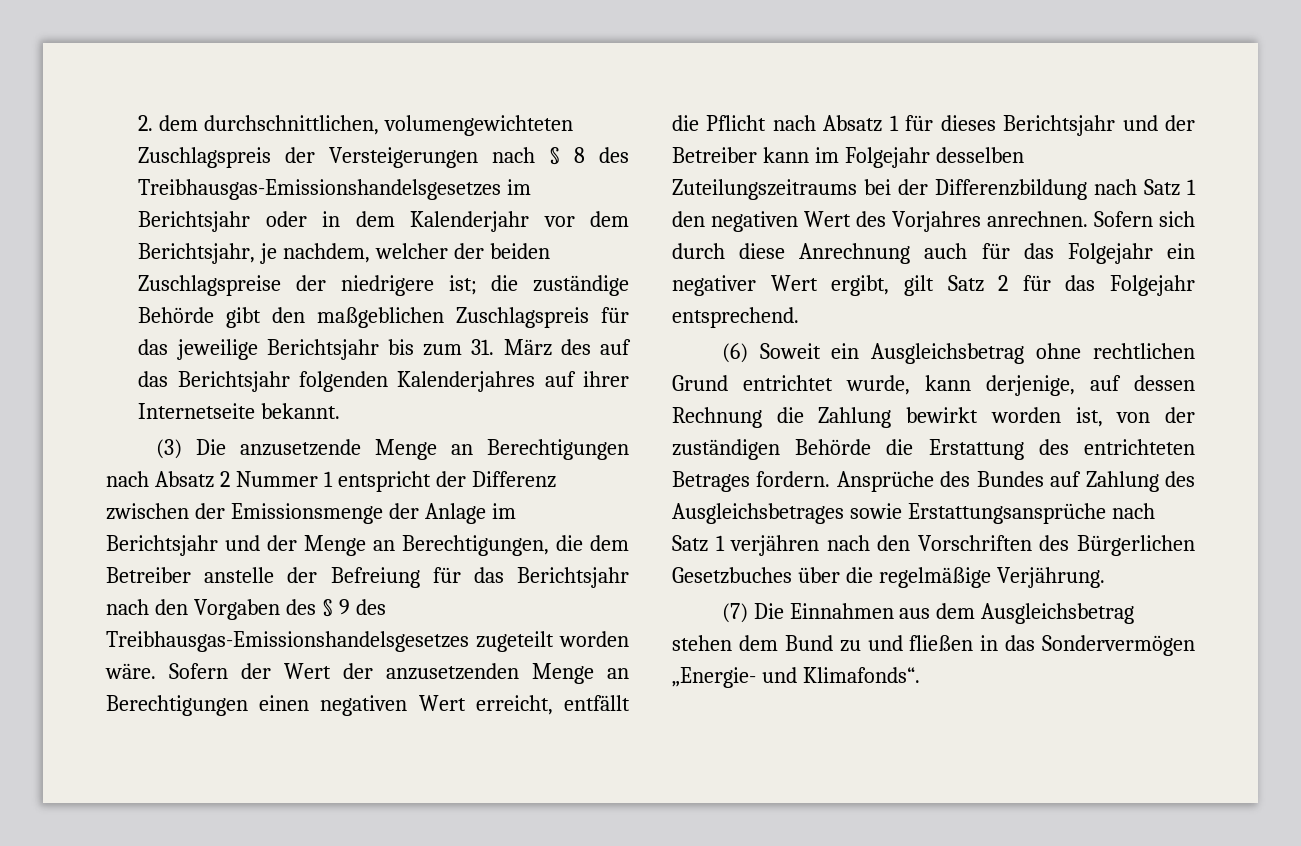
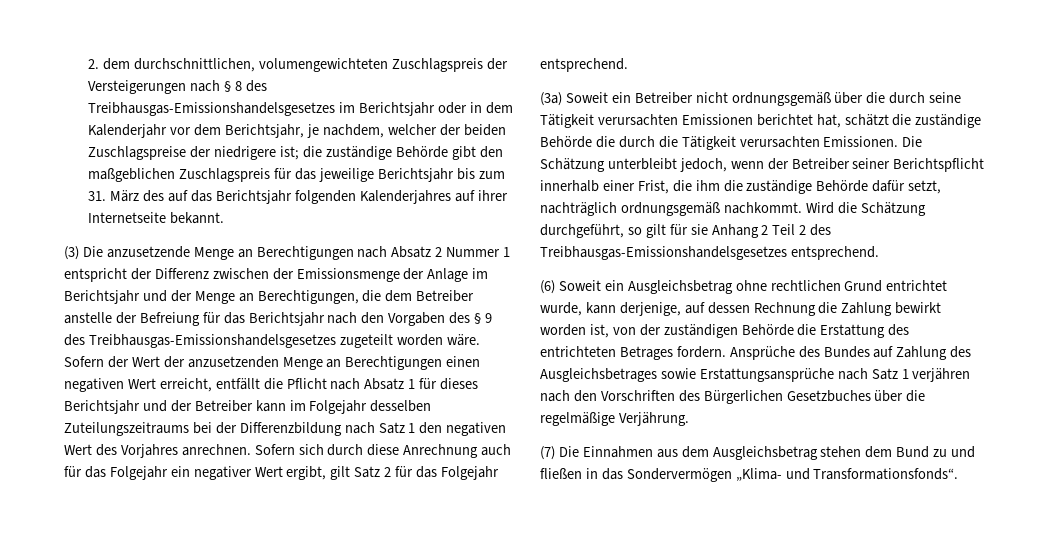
(799, 317) none -> [540,92,962,106] [540,114,982,128] [540,136,923,150] [540,158,985,172] [540,180,942,194] [540,202,926,216] [540,224,832,238] [540,246,879,260] // (3a) Soweit ein Betreiber nicht ordnungsgemäß über die durch seine Tätigkeit verursachten Emissionen berichtet hat, schätzt die zuständige Behörde die durch die Tätigkeit verursachten Emissionen. Die Schätzung unterbleibt jedoch, wenn der Betreiber seiner Berichtspflicht innerhalb einer Frist, die ihm die zuständige Behörde dafür setzt, nachträglich ordnungsgemäß nachkommt. Wird die Schätzung durchgeführt, so gilt für sie Anhang 2 Teil 2 des Treibhausgas-Emissionshandelsgesetzes entsprechend.
[672,667,920,688] „Energie- und Klimafonds“. -> [735,468,959,481] „Klima- und Transformationsfonds“.

